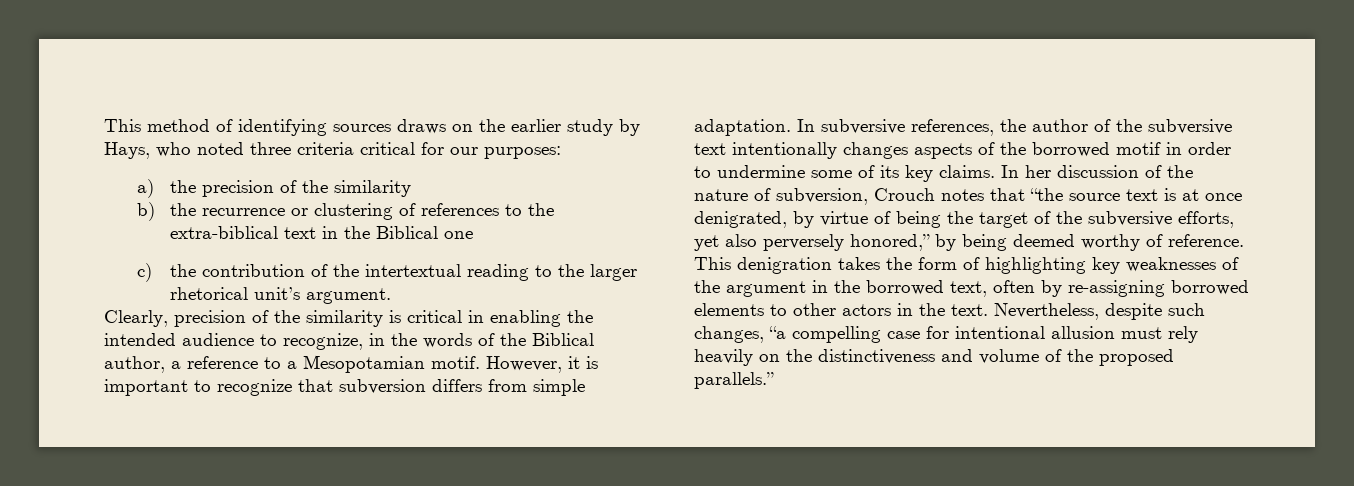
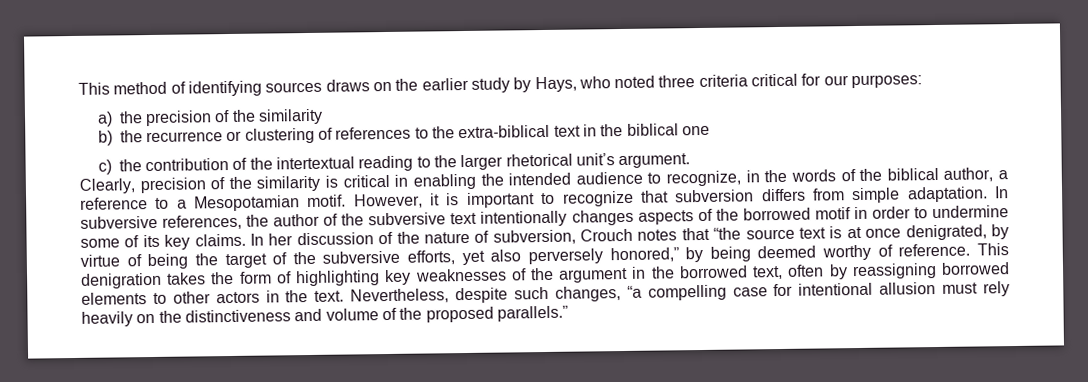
[376,226,439,239] Biblical -> [626,123,679,136] biblical
[532,333,594,346] Biblical -> [886,167,939,181] biblical
[1068,280,1165,297] re-assigning -> [851,263,937,280] reassigning

